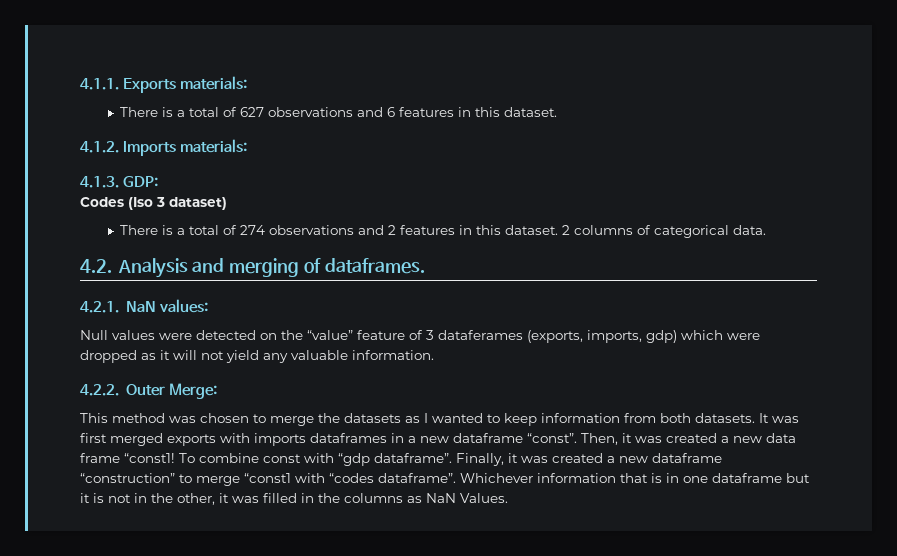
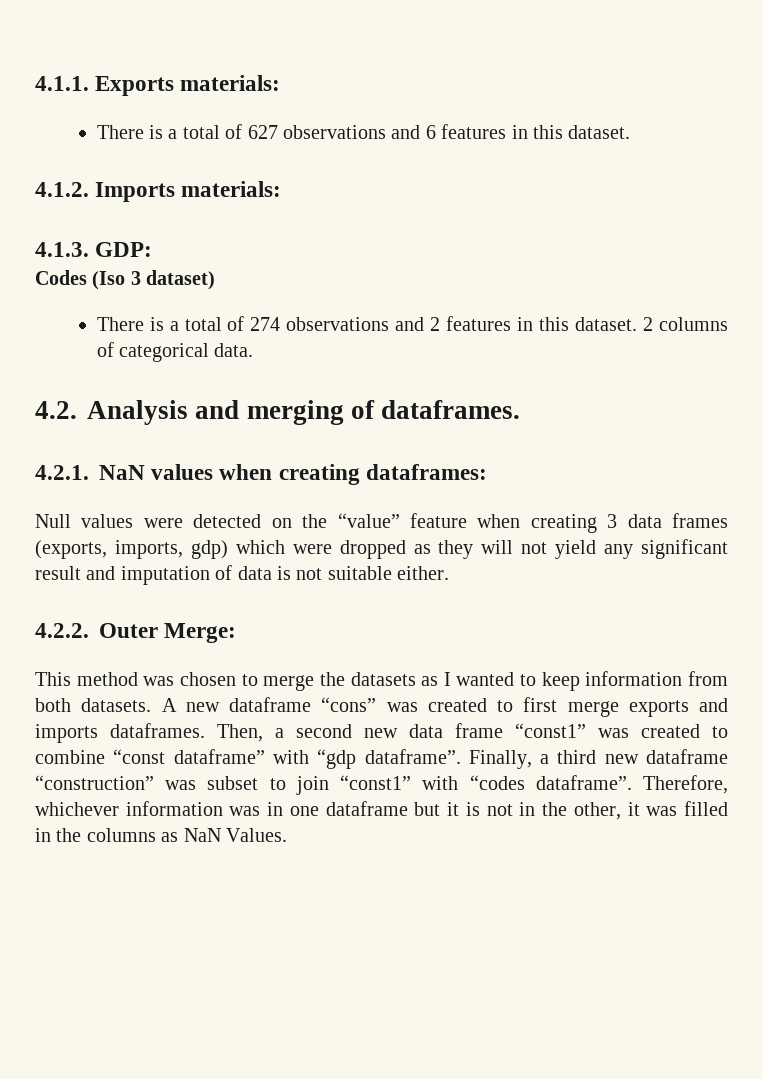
[158,299,208,313] values: -> [151,464,487,485] values when creating dataframes:
[409,330,523,340] of 3 dataferames -> [477,513,728,533] when creating 3 data frames
[160,350,170,360] it -> [438,540,474,559] they
[291,350,434,360] valuable information. -> [641,539,729,559] [35,565,450,585] significant result and imputation of data is not suitable either.
[759,413,799,423] [80,433,796,446] [80,453,722,466] [80,473,662,486] It was first merged exports with imports dataframes in a new dataframe “const”. Then, it was created a new data frame “const1! To combine const with “gdp dataframe”. Finally, it was created a new dataframe “construction” to merge “const1 with “codes dataframe”. Whichever information that is -> [161,697,728,717] [35,723,728,743] [35,749,728,769] [35,775,728,795] [35,801,261,816] A new dataframe “cons” was created to first merge exports and imports dataframes. Then, a second new data frame “const1” was created to combine “const dataframe” with “gdp dataframe”. Finally, a third new dataframe “construction” was subset to join “const1” with “codes dataframe”. Therefore, whichever information was

